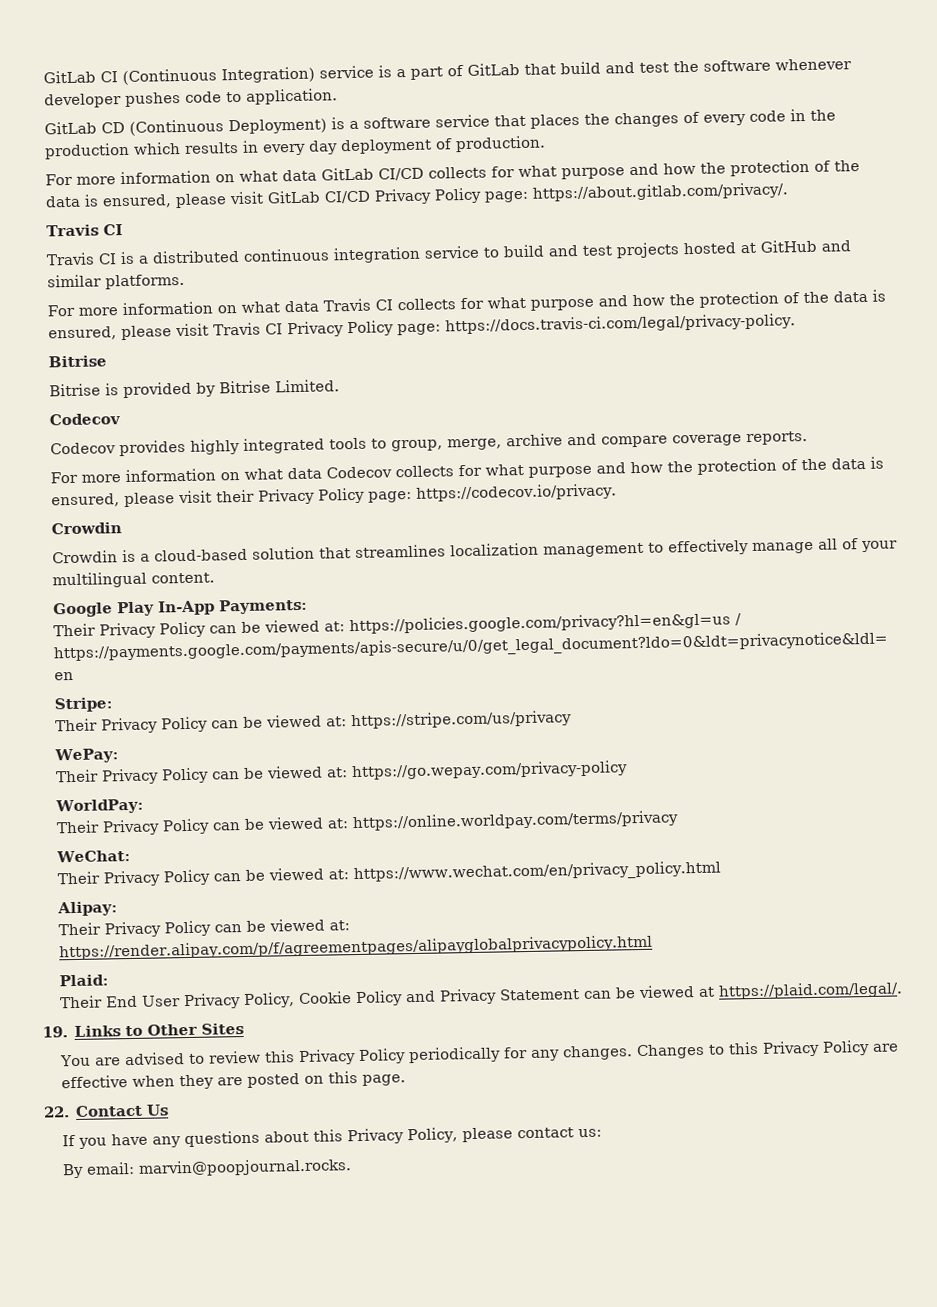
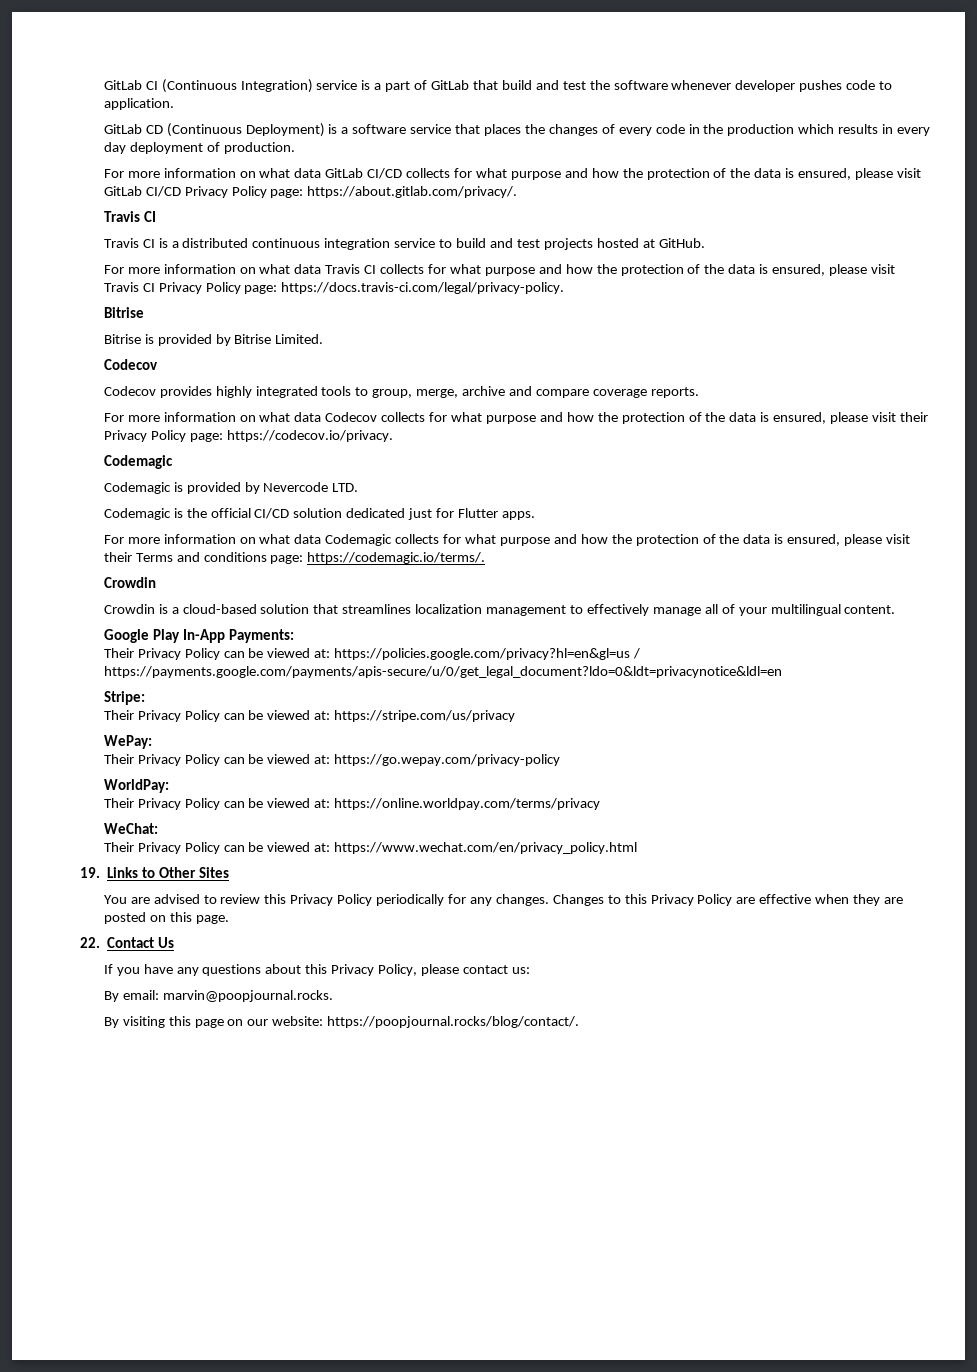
[760,239,852,253] [47,273,186,290] GitHub and similar platforms. -> [658,238,705,248] GitHub.
(618, 492) none -> [103,455,173,469] [103,482,359,494] [103,508,535,520] [103,534,910,546] [103,552,486,564] // Codemagic // Codemagic is provided by Nevercode LTD. // Codemagic is the official CI/CD solution dedicated just for Flutter apps. // For more information on what data Codemagic collects for what purpose and how the protection of the data is ensured, please visit their Terms and conditions page: https://codemagic.io/terms/.
[57,901,119,917] [58,918,351,938] [59,934,654,961] [59,974,110,987] [59,981,904,1010] // Alipay: // Their Privacy Policy can be viewed at: https://render.alipay.com/p/f/agreementpages/alipayglobalprivacypolicy.html // Plaid: // Their End User Privacy Policy, Cookie Policy and Privacy Statement can be viewed at https://plaid.com/legal/. -> (638, 848) none
(353, 1167) none -> [103,1016,580,1028] // By visiting this page on our website: https://poopjournal.rocks/blog/contact/.

